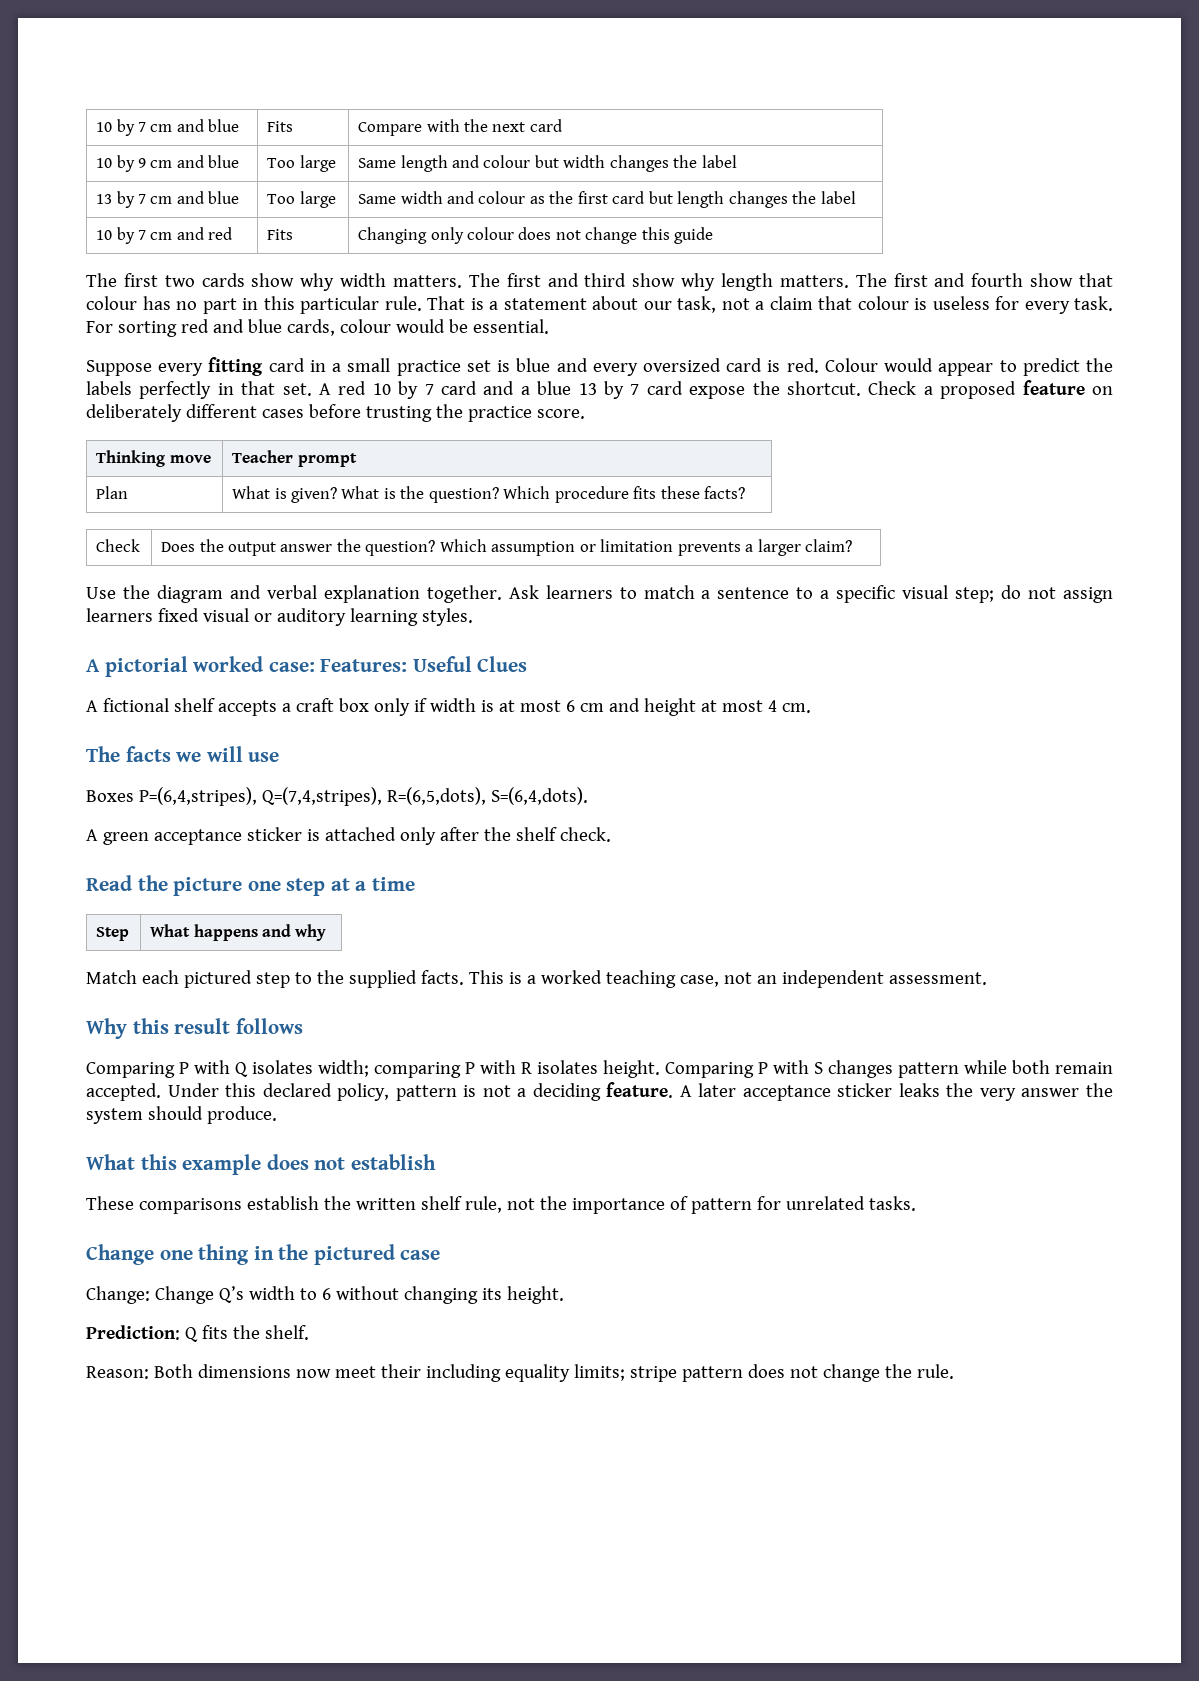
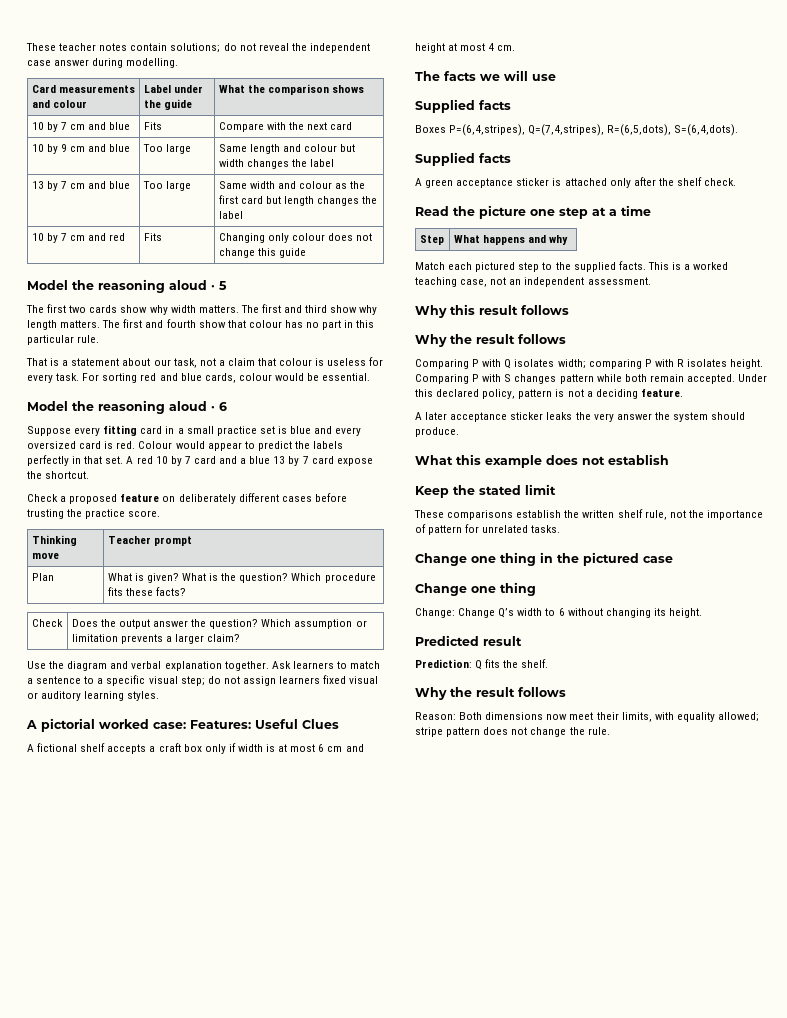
(96, 127) none -> [26,43,370,53] [27,58,179,68] [31,85,135,93] [31,100,87,108] [143,85,203,93] [143,99,192,110] [218,84,365,95] These teacher notes contain solutions; do not reveal the independent case answer during modelling. // Card measurements and colour | Label under the guide | What the comparison shows //
(714, 235) none -> [27,279,227,293] // Model the reasoning aloud · 5
(422, 303) none -> (100, 339) //
(549, 326) none -> [27,400,227,414] // Model the reasoning aloud · 6
(861, 388) none -> (90, 475) //
(280, 757) none -> [415,99,511,113] // Supplied facts
(588, 796) none -> [415,152,511,166] // Supplied facts
(303, 1026) none -> [415,334,566,347] // Why the result follows
(674, 1090) none -> (683, 393) //
(436, 1162) none -> [415,484,556,498] // Keep the stated limit
(441, 1255) none -> [415,582,536,596] // Change one thing
(564, 1295) none -> [415,635,522,646] // Predicted result
(309, 1332) none -> [415,687,566,700] // Why the result follows
[425,1364,625,1382] including equality limits; -> [621,712,759,722] limits, with equality allowed;

